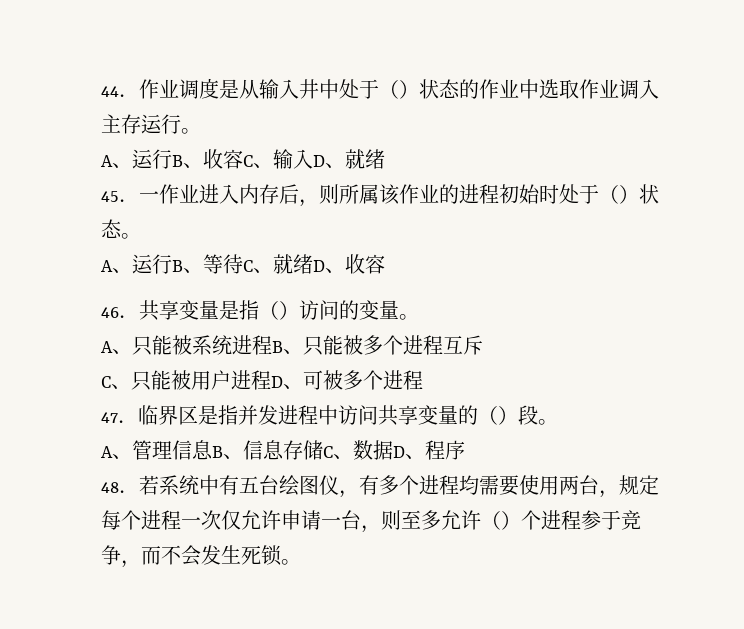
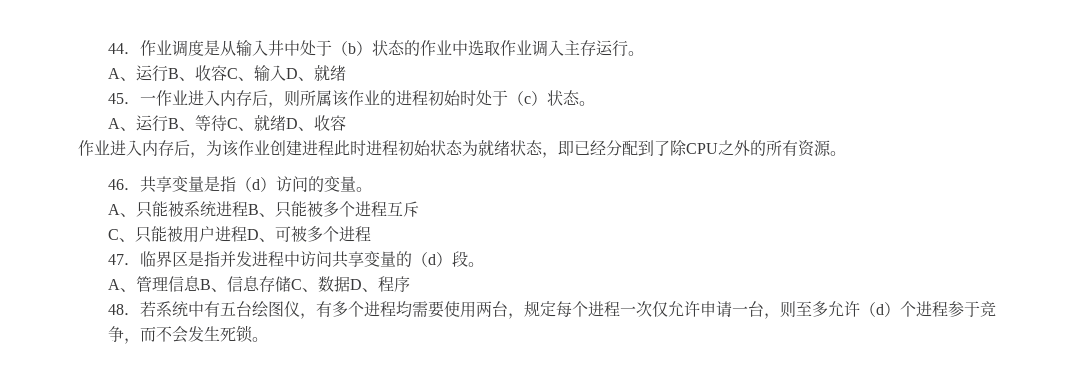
(399, 89) none -> [348,43,357,54] b
(619, 194) none -> [524,96,532,104] c
(385, 264) none -> [78,140,846,158] // 作业进入内存后，为该作业创建进程此时进程初始状态为就绪状态，即已经分配到了除CPU之外的所有资源。
(279, 310) none -> [252,179,261,190] d
(498, 415) none -> [428,254,437,265] d
(501, 520) none -> [876,304,885,315] d

